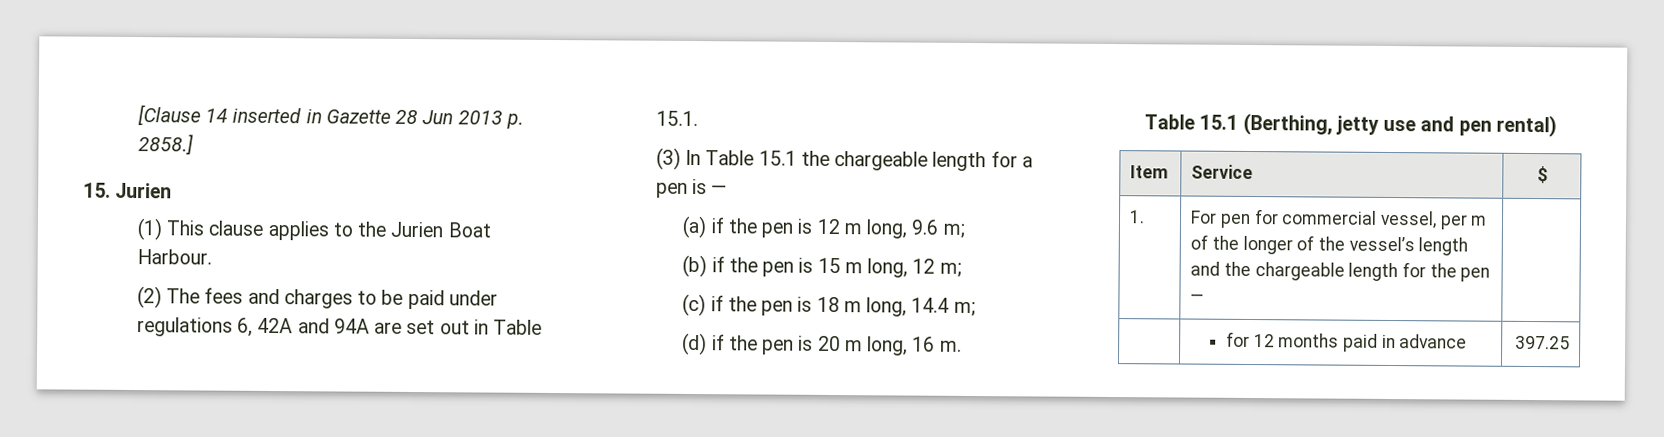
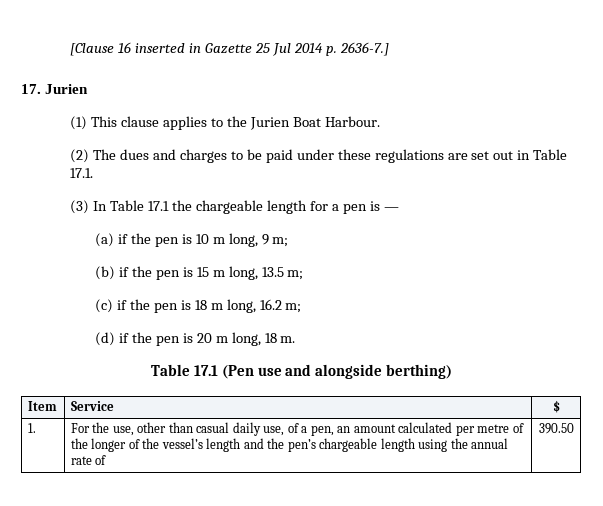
[205,108,229,123] 14 -> [118,42,132,53] 16
[395,109,524,129] [137,134,194,155] [83,182,111,198] 28 Jun 2013 p. 2858.] // 15. -> [255,42,389,56] [21,84,41,94] 25 Jul 2014 p. 2636-7.] // 17.
[204,287,244,304] fees -> [120,149,150,160] dues
[136,317,370,337] regulations 6, 42A and 94A -> [337,149,444,163] these regulations
[655,110,698,127] 15.1. -> [70,168,94,178] 17.1.
[758,150,797,166] 15.1 -> [148,201,170,211] 17.1
[816,218,939,239] 12 m long, 9.6 -> [195,233,269,247] 10 m long, 9
[912,258,936,274] 12 -> [261,267,284,277] 13.5
[911,297,950,313] 14.4 -> [259,299,282,310] 16.2
[912,336,936,352] 16 -> [264,333,277,343] 18
[1199,112,1557,138] 15.1 (Berthing, jetty use and pen rental) -> [193,364,453,379] 17.1 (Pen use and alongside berthing)
[1219,209,1488,230] pen for commercial vessel, per m -> [92,422,510,436] the use, other than casual daily use, of a pen, an amount calculated per metre
[1254,262,1491,282] [1190,293,1205,302] [1225,331,1468,352] [1514,335,1570,350] chargeable length for the pen — | // | for 12 months paid in advance | 397.25 -> [287,438,509,452] [70,455,107,465] [539,423,575,434] pen’s chargeable length using the annual rate of | 390.50

